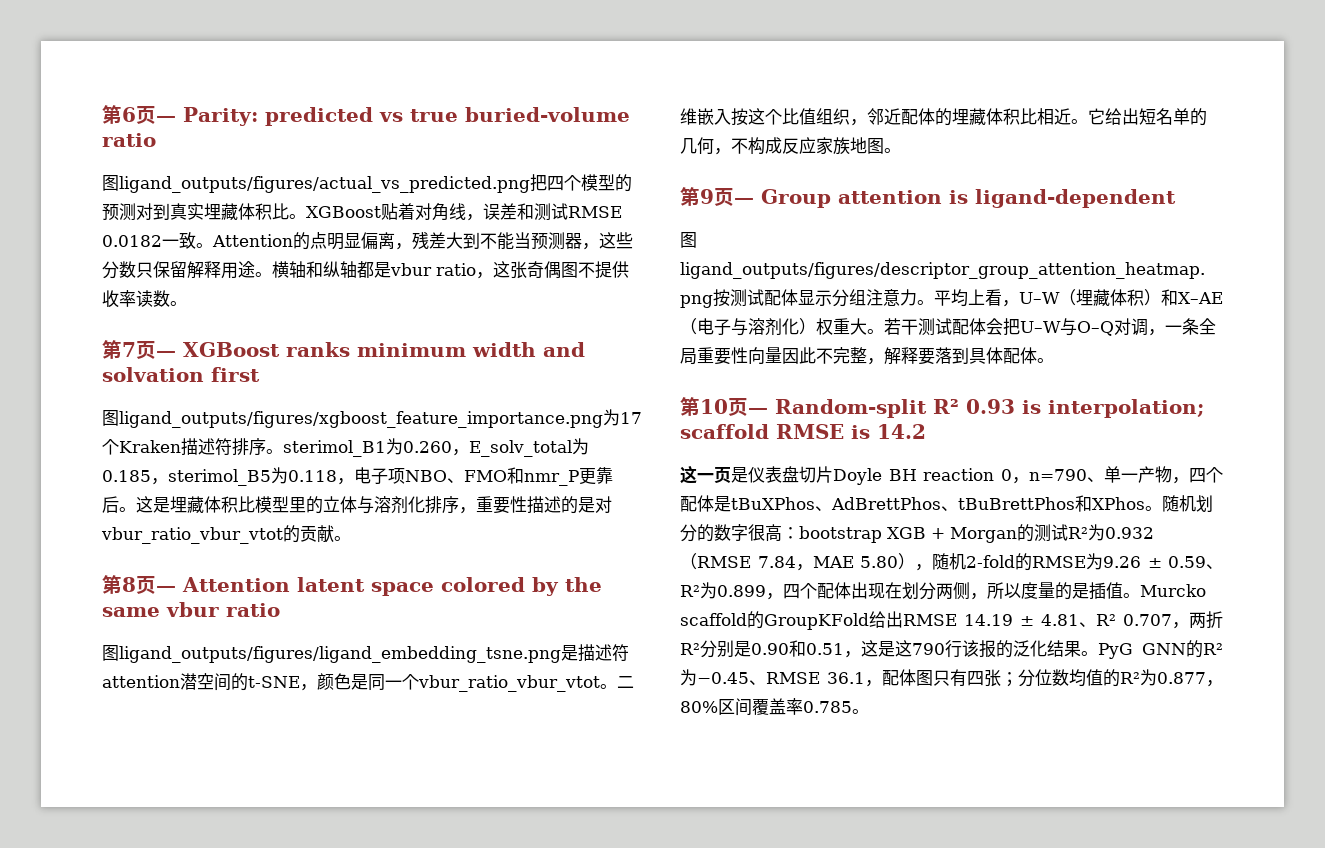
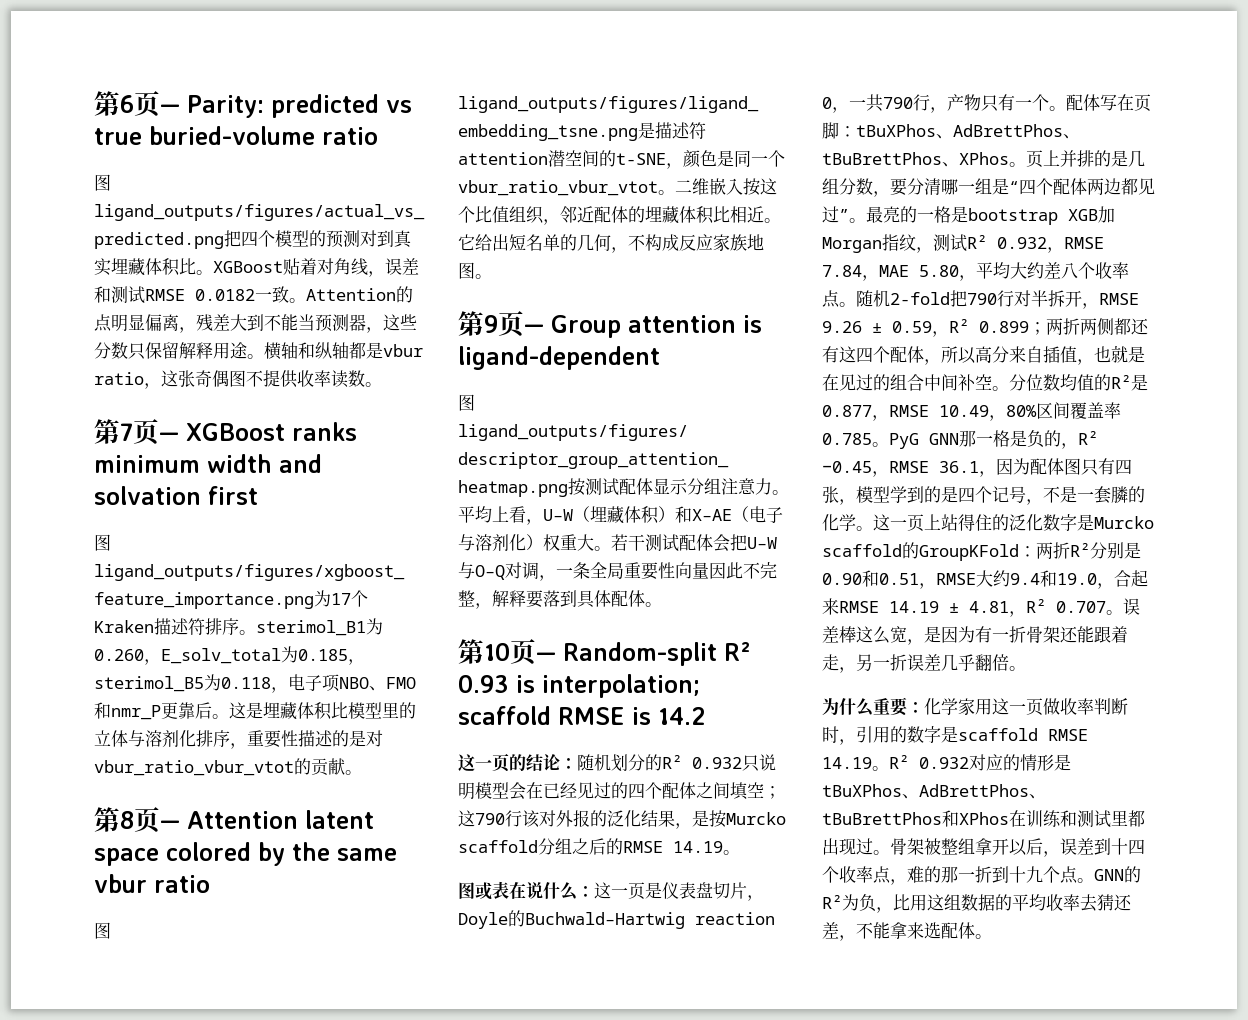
[731,466,1223,485] [680,495,1213,512] [680,524,1154,543] [680,553,697,570] 是仪表盘切片Doyle BH reaction 0，n=790、单一产物，四个配体是tBuXPhos、AdBrettPhos、tBuBrettPhos和XPhos。随机划分的数字很高：bootstrap XGB + Morgan的测试R²为0.932（ -> [509,754,776,772] [458,782,781,800] [458,810,786,829] [458,838,740,855] [458,881,764,901] [458,910,775,929] [822,94,1151,113] [822,122,1080,139] [822,150,1145,168] [822,178,1155,197] [822,206,1115,225] [822,234,1064,253] 的结论：随机划分的R² 0.932只说明模型会在已经见过的四个配体之间填空；这790行该对外报的泛化结果，是按Murcko scaffold分组之后的RMSE 14.19。 // 图或表在说什么：这一页是仪表盘切片，Doyle的Buchwald–Hartwig reaction 0，一共790行，产物只有一个。配体写在页脚：tBuXPhos、AdBrettPhos、tBuBrettPhos、XPhos。页上并排的是几组分数，要分清哪一组是“四个配体两边都见过”。最亮的一格是bootstrap XGB加Morgan指纹，测试R² 0.932，
[898,553,1223,571] [680,582,1206,600] [680,611,1189,630] ），随机2-fold的RMSE为9.26 ± 0.59、R²为0.899，四个配体出现在划分两侧，所以度量的是插值。Murcko scaffold的GroupKFold给出RMSE 14.19 ± 4.81、R² 0.707， -> [959,262,1129,281] [822,290,1139,309] [822,318,1149,337] [822,345,1145,365] [822,374,1148,391] [822,402,1121,421] [822,430,1098,449] [822,458,1132,477] [822,486,1145,505] [822,514,1154,532] [822,542,1036,561] ，平均大约差八个收率点。随机2-fold把790行对半拆开，RMSE 9.26 ± 0.59，R² 0.899；两折两侧都还有这四个配体，所以高分来自插值，也就是在见过的组合中间补空。分位数均值的R²是0.877，RMSE 10.49，80%区间覆盖率0.785。PyG GNN那一格是负的，R² −0.45，RMSE 36.1，因为配体图只有四张，模型学到的是四个记号，不是一套膦的化学。这一页上站得住的泛化数字是Murcko scaffold的GroupKFold：
[861,640,1223,659] [680,669,1223,687] [680,698,852,716] 这是这790行该报的泛化结果。PyG GNN的R²为−0.45、RMSE 36.1，配体图只有四张；分位数均值的R²为0.877，80%区间覆盖率0.785 -> [936,570,1148,589] [822,598,1140,617] [822,626,1128,645] [822,654,1026,673] [822,697,1128,716] [822,726,1088,745] [822,754,1071,771] [822,784,1046,799] [822,810,1145,828] [822,838,1145,857] [822,866,1141,885] [822,894,1132,913] [822,922,975,941] RMSE大约9.4和19.0，合起来RMSE 14.19 ± 4.81，R² 0.707。误差棒这么宽，是因为有一折骨架还能跟着走，另一折误差几乎翻倍。 // 为什么重要：化学家用这一页做收率判断时，引用的数字是scaffold RMSE 14.19。R² 0.932对应的情形是tBuXPhos、AdBrettPhos、tBuBrettPhos和XPhos在训练和测试里都出现过。骨架被整组拿开以后，误差到十四个收率点，难的那一折到十九个点。GNN的R²为负，比用这组数据的平均收率去猜还差，不能拿来选配体

